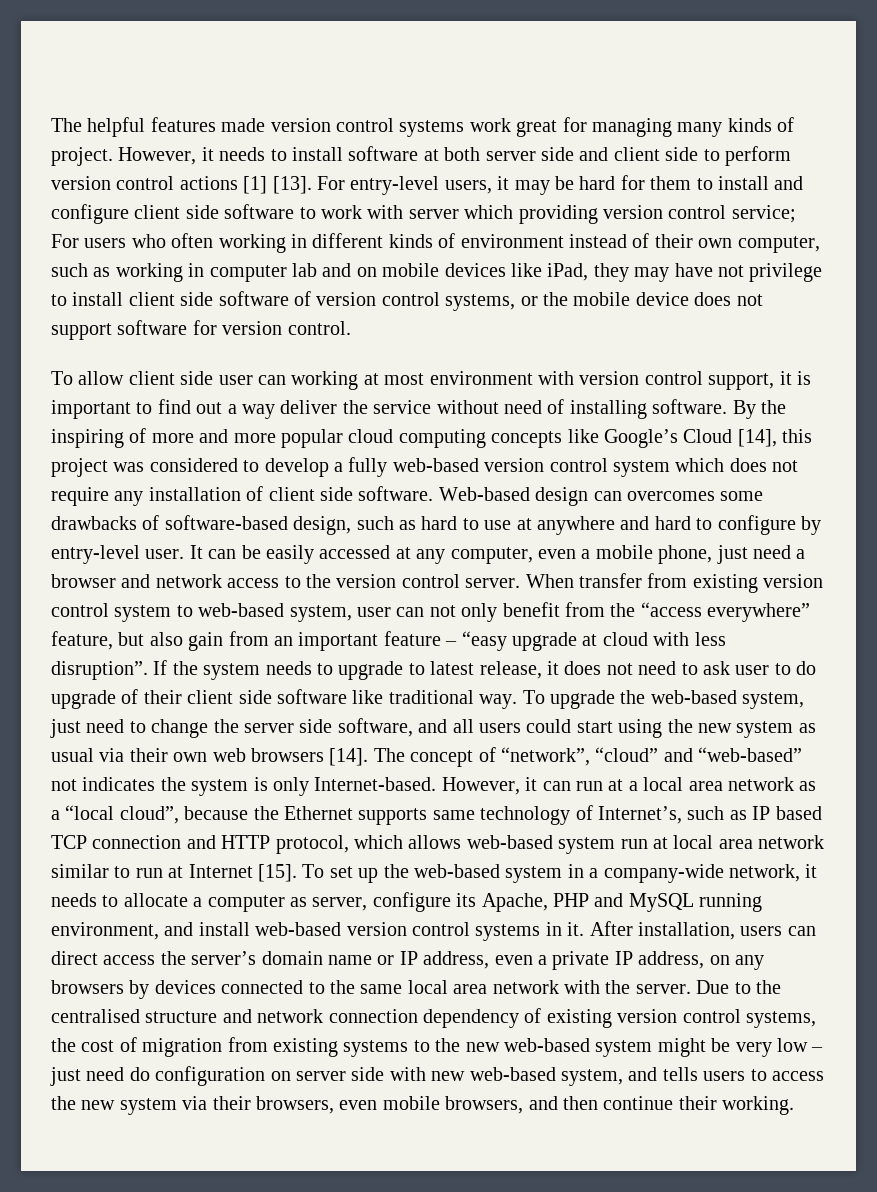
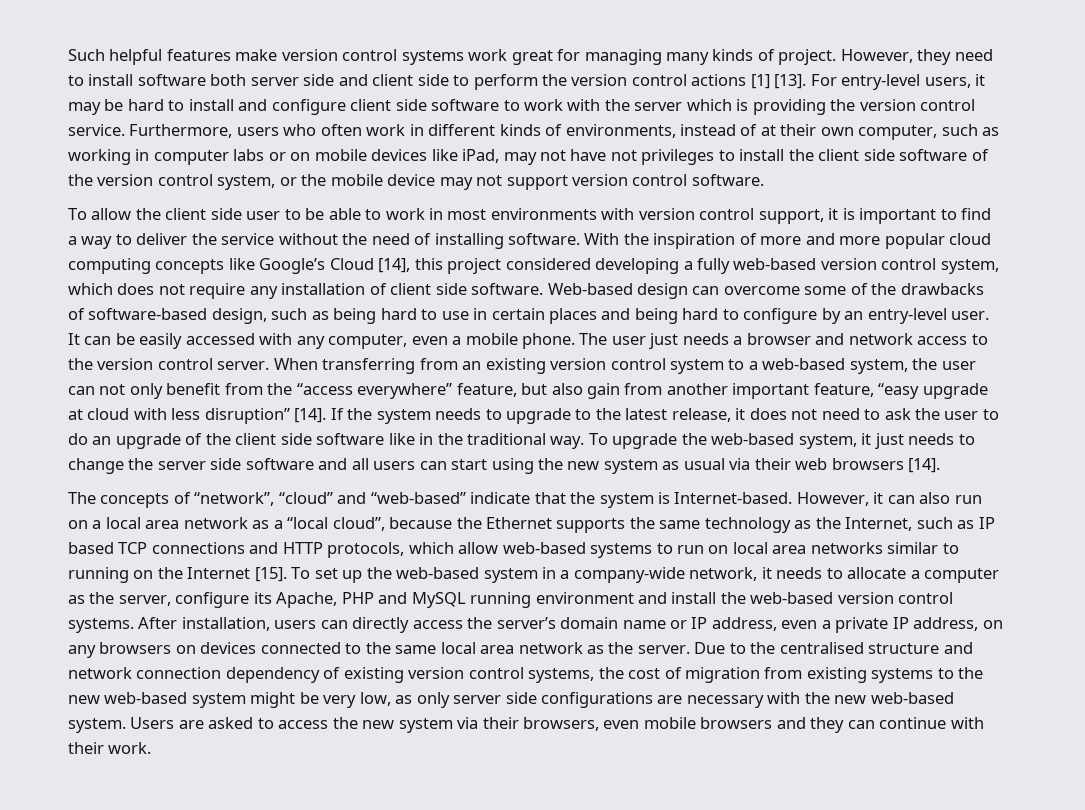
[51,118,82,132] The -> [68,49,105,61] Such
[221,118,266,132] made -> [235,49,278,61] make
[201,147,266,161] it needs -> [917,49,993,65] they need
[423,149,439,161] at -> (206, 80) none
(791, 156) none -> [542,74,568,86] the
[620,175,692,190] for them -> (164, 105) none
(404, 212) none -> [604,99,630,111] the
[518,205,796,224] [51,234,79,248] providing version control service; For -> [736,99,976,115] [68,124,233,138] is providing the version control service. Furthermore,
[218,234,286,253] working -> [366,124,406,136] work
[460,234,564,248] environment -> [565,124,676,138] environments,
(650, 240) none -> [760,125,776,136] at
[292,263,352,277] lab and -> [233,149,286,161] labs or
[593,263,670,282] they may -> [503,150,567,165] may not
[749,263,823,282] [51,292,124,306] privilege to install -> [641,149,814,165] privileges to install the
[316,292,516,311] version control systems, -> [68,174,276,190] the version control system,
[694,292,732,306] does -> [439,177,473,190] may
[117,320,351,335] software for version control. -> [572,174,764,186] version control software.
(125, 378) none -> [135,208,161,220] the
[258,371,533,390] can working at most environment -> [284,208,597,220] to be able to work in most environments
[196,402,223,414] out -> (992, 214) none
(275, 411) none -> [115,234,132,245] to
(499, 407) none -> [342,233,368,245] the
[732,400,786,419] [51,429,124,448] By the inspiring -> [584,233,736,249] With the inspiration
[113,458,329,477] was considered to develop -> [505,258,680,274] considered developing
[612,460,670,477] system -> [940,259,999,274] system,
[626,491,764,501] overcomes some -> [723,283,897,295] overcome some of the
(416, 525) none -> [333,308,377,324] being
[516,516,650,535] at anywhere and -> [473,308,678,324] in certain places and being
(821, 525) none -> [844,311,864,320] an
[395,547,411,559] at -> [259,333,293,345] with
[658,545,791,564] phone, just need -> [522,333,729,349] phone. The user just needs
[578,573,688,588] transfer from -> [322,358,482,374] transferring from an
[198,603,352,622] web-based system, -> [748,358,938,374] a web-based system, the
[274,631,458,651] an important feature – -> [666,383,874,399] another important feature,
[51,661,148,680] disruption”. -> [204,408,327,424] disruption” [14].
(425, 669) none -> [595,408,621,420] the
(730, 668) none -> [915,408,941,420] the
(817, 668) none -> [92,436,112,445] an
[143,690,182,704] their -> [205,433,231,445] the
(384, 697) none -> [419,433,463,445] in the
[50,719,125,738] just need -> [861,433,955,449] it just needs
[337,718,413,737] software, -> [245,458,314,470] software
[526,719,572,733] could -> [419,461,447,470] can
[173,752,208,762] own -> (791, 464) none
[373,748,474,767] The concept -> [68,492,170,508] // The concepts
[51,777,156,791] not indicates -> [470,492,566,504] indicate that
[273,777,309,796] only -> (671, 498) none
[575,779,624,791] run at -> [919,492,982,504] [68,520,88,529] also run on
(428, 816) none -> [629,517,655,529] the
[575,805,682,824] of Internet’s, -> [794,517,913,531] as the Internet,
[92,835,182,849] connection -> [151,542,245,554] connections
[275,835,825,854] protocol, which allows web-based system run at local area network -> [327,542,883,558] protocols, which allow web-based systems to run on local area networks
[135,866,184,878] run at -> [68,567,183,583] running on the
(307, 902) none -> [89,592,115,604] the
[51,922,159,940] environment, -> [535,592,634,604] environment
[255,922,585,941] web-based version control systems in it. -> [720,592,954,604] [68,618,134,633] the web-based version control systems.
[51,951,98,965] direct -> [352,617,410,633] directly
[129,980,150,999] by -> [175,645,196,654] on
[563,980,600,994] with -> [587,645,605,654] as
[776,1038,824,1052] [50,1066,746,1086] low – just need do configuration on server side with new web-based system, and tells users -> [359,692,954,708] [68,717,254,733] low, as only server side configurations are necessary with the new web-based system. Users are asked
[445,1096,795,1115] browsers, and then continue their working. -> [700,717,984,733] [68,742,152,754] browsers and they can continue with their work.

